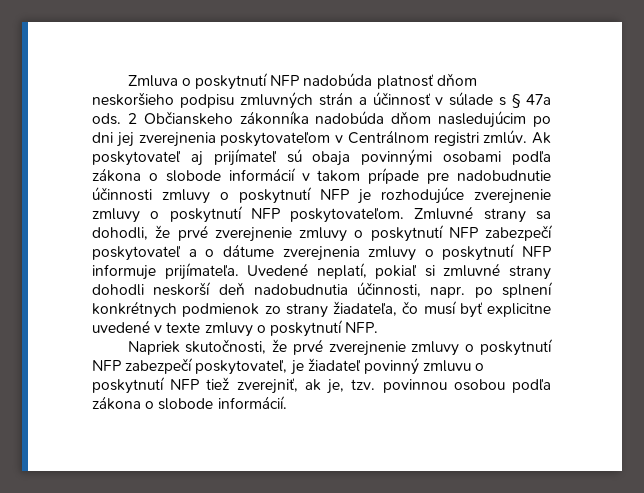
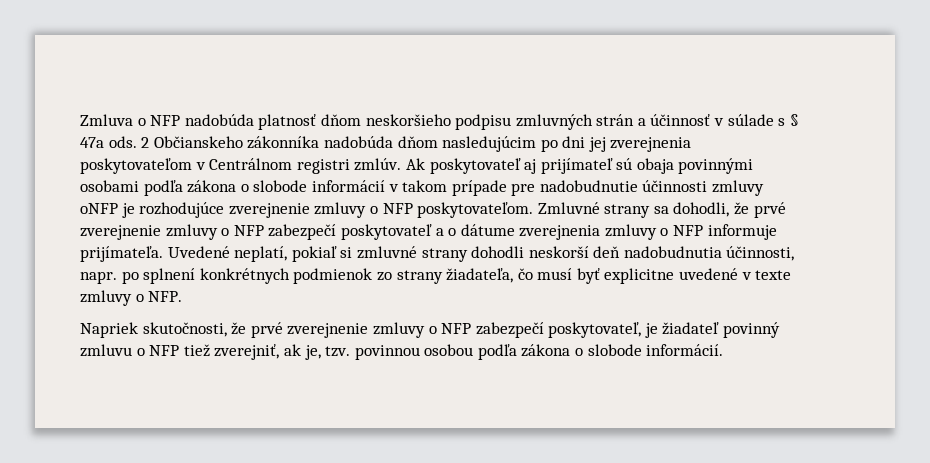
[194,73,268,90] poskytnutí -> (146, 122) none
[220,187,349,204] o poskytnutí NFP -> [80,203,118,214] oNFP
[169,206,243,223] poskytnutí -> (378, 210) none
[370,225,444,242] poskytnutí -> (230, 232) none
[442,244,516,261] poskytnutí -> (669, 232) none
[269,320,343,337] poskytnutí -> (144, 298) none
[480,339,553,356] poskytnutí -> (437, 330) none
[92,377,165,394] poskytnutí -> (145, 352) none

